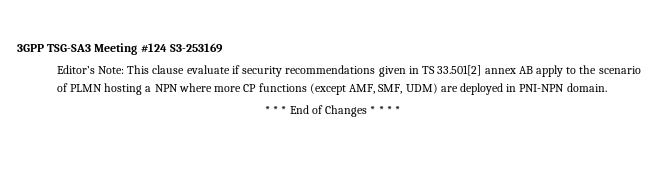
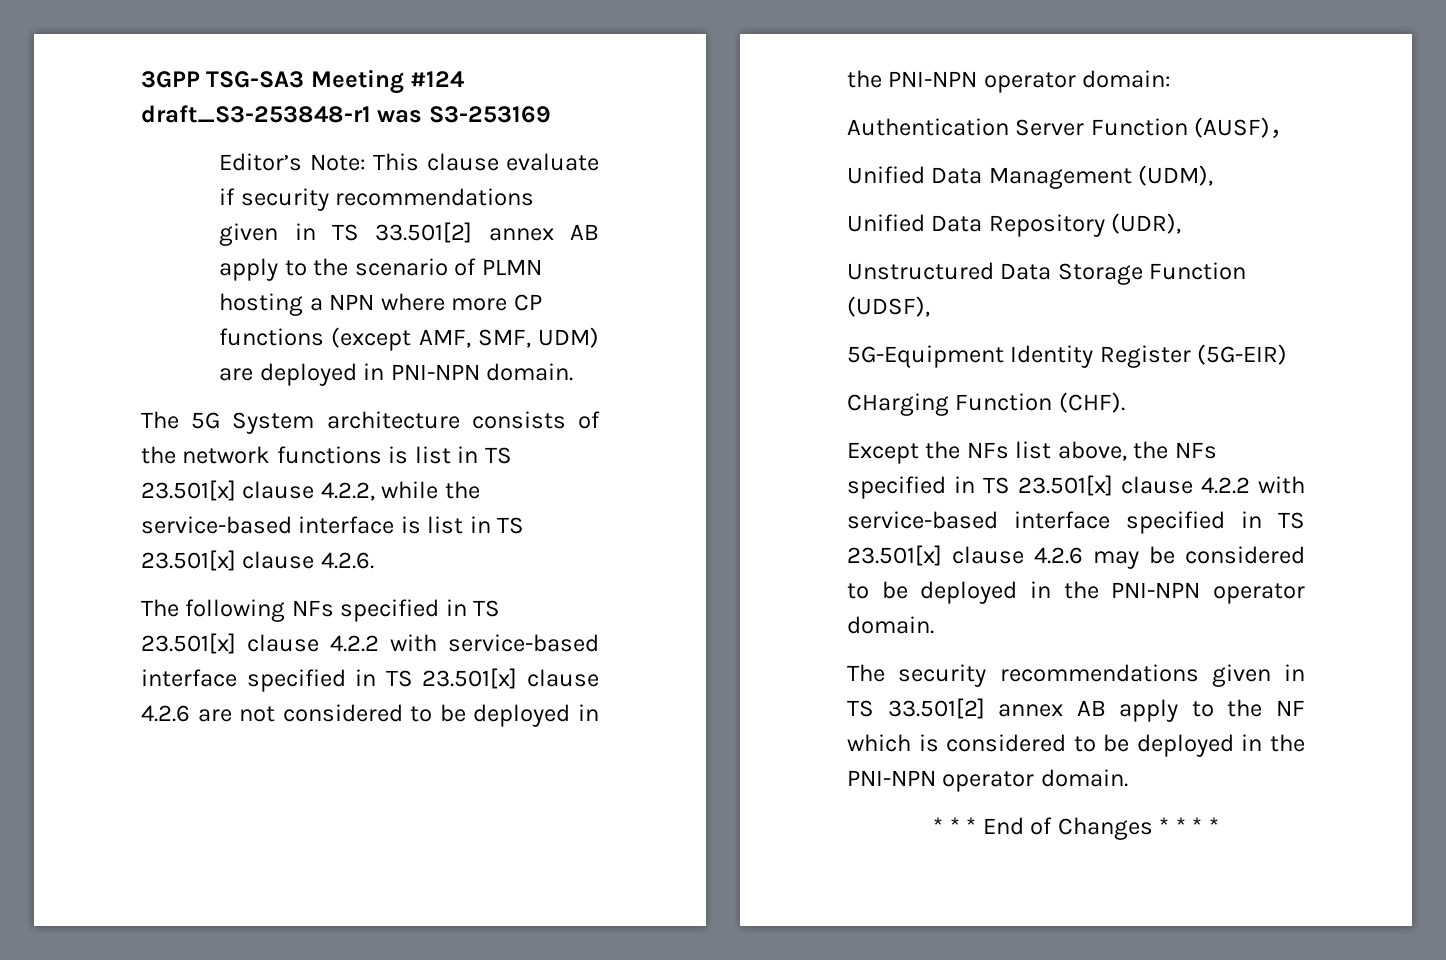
(167, 47) none -> [141,105,423,123] draft_S3-253848-r1 was
(607, 87) none -> [141,411,600,434] [141,446,512,464] [141,480,480,501] [141,516,525,534] [141,550,374,571] [141,599,501,622] [141,633,599,654] [141,668,599,692] [141,704,599,727] [847,70,1172,93] [847,117,1295,139] [847,165,1214,189] [847,213,1182,237] [847,262,1247,285] [847,296,930,317] [847,344,1288,368] [847,392,1125,416] [847,441,1217,464] [847,475,1305,499] [847,511,1305,534] [847,545,1305,569] [847,581,1305,604] [847,616,934,634] [847,664,1305,687] [847,698,1305,722] [847,734,1305,757] [847,769,1128,792] // The 5G System architecture consists of the network functions is list in TS 23.501[x] clause 4.2.2, while the service-based interface is list in TS 23.501[x] clause 4.2.6. // The following NFs specified in TS 23.501[x] clause 4.2.2 with service-based interface specified in TS 23.501[x] clause 4.2.6 are not considered to be deployed in the PNI-NPN operator domain: // Authentication Server Function (AUSF)， // Unified Data Management (UDM), // Unified Data Repository (UDR), // Unstructured Data Storage Function (UDSF), // 5G-Equipment Identity Register (5G-EIR) // CHarging Function (CHF). // Except the NFs list above, the NFs specified in TS 23.501[x] clause 4.2.2 with service-based interface specified in TS 23.501[x] clause 4.2.6 may be considered to be deployed in the PNI-NPN operator domain. // The security recommendations given in TS 33.501[2] annex AB apply to the NF which is considered to be deployed in the PNI-NPN operator domain.

